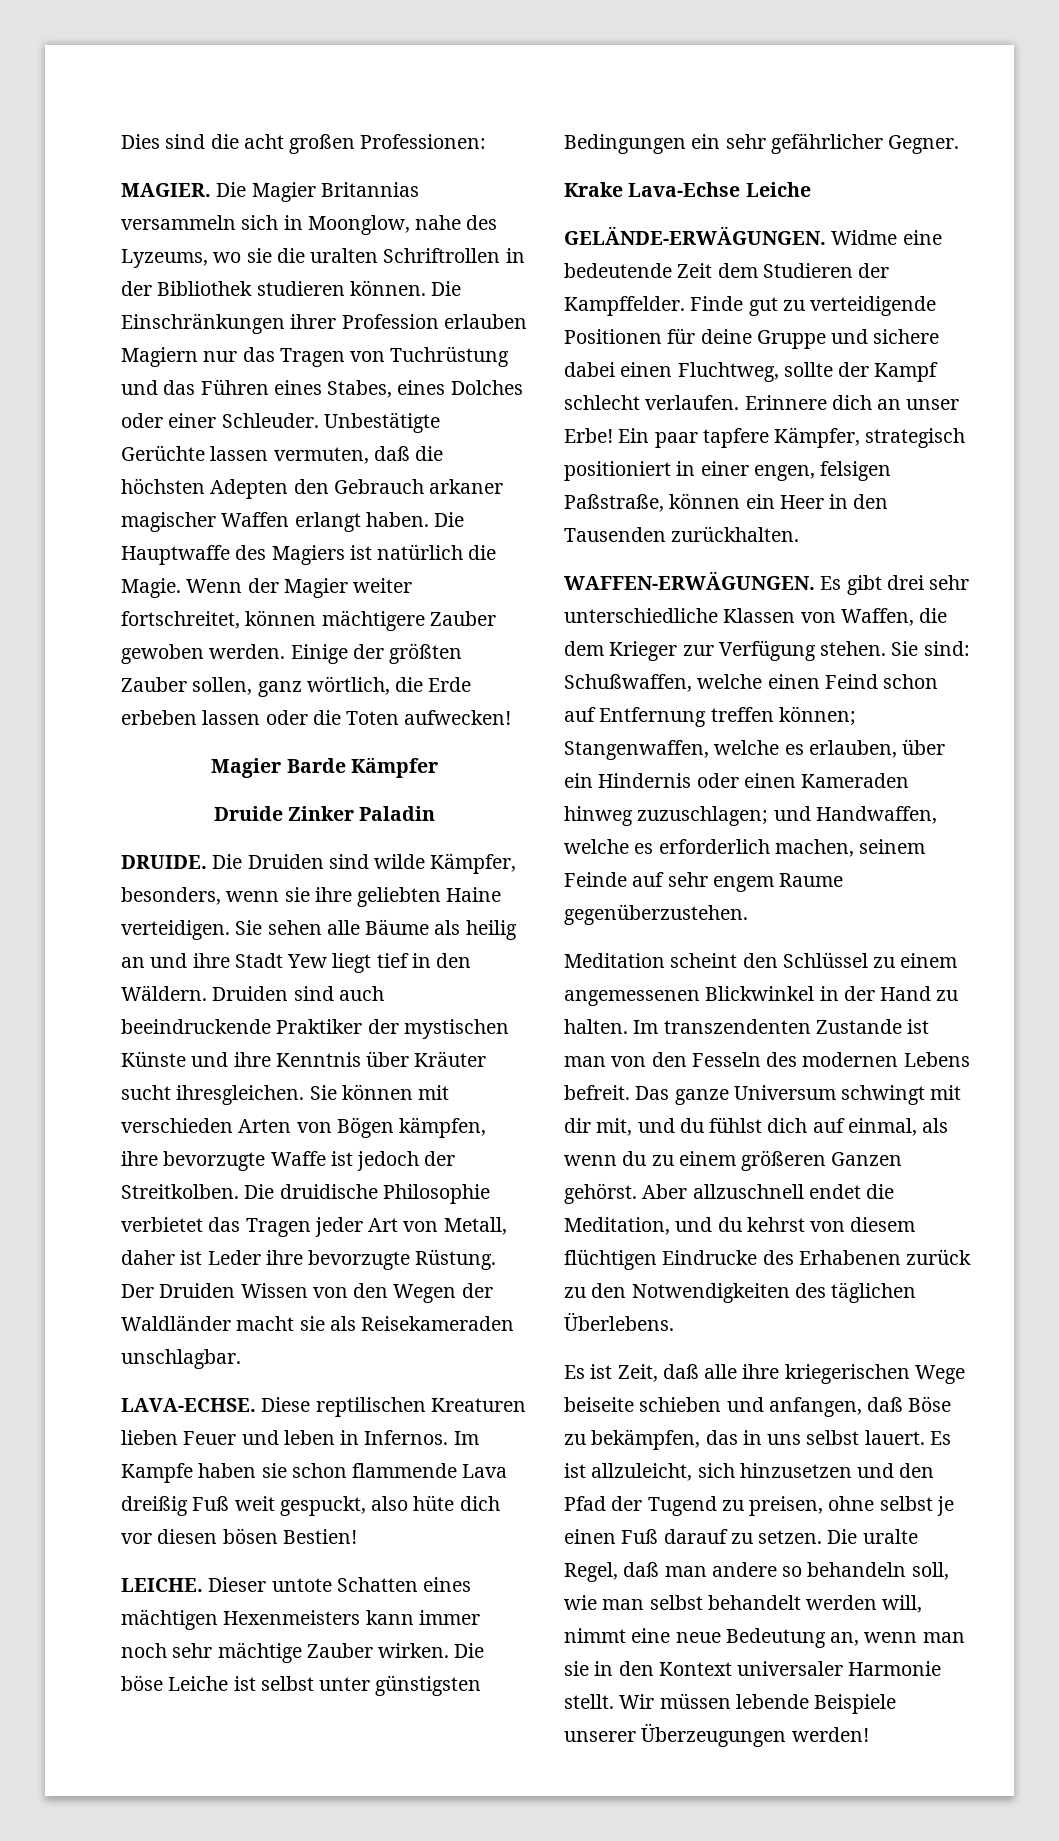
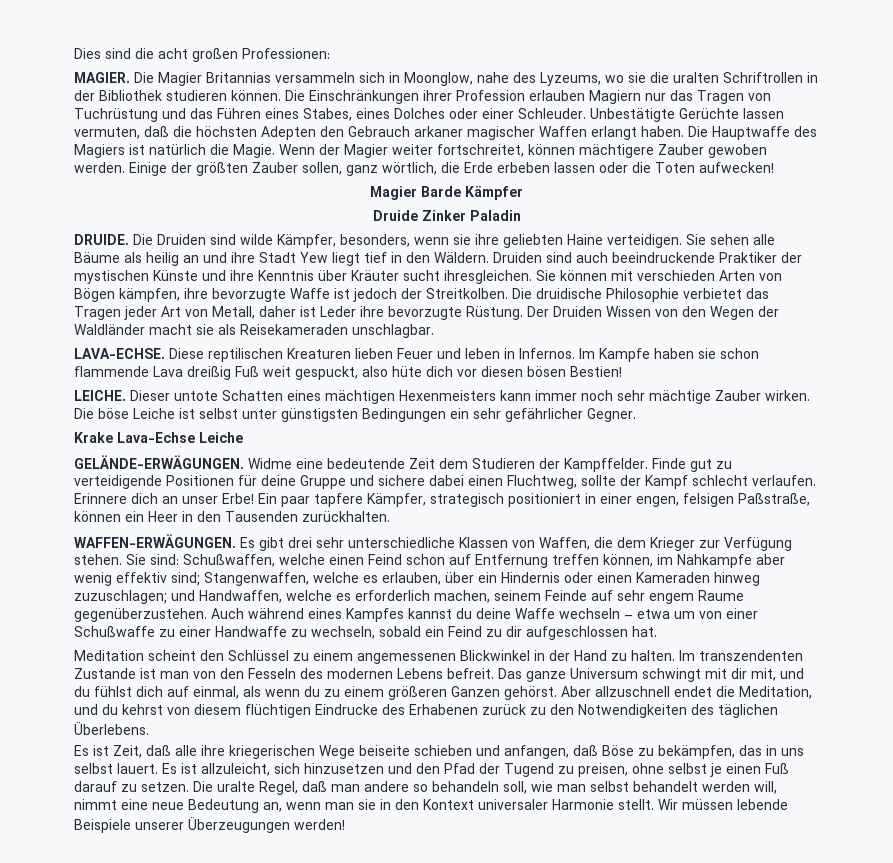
[778,706,856,726] können; -> [603,554,785,568] [74,572,200,586] können, im Nahkampfe aber wenig effektiv sind;
(748, 914) none -> [211,608,758,622] [74,626,657,640] Auch während eines Kampfes kannst du deine Waffe wechseln – etwa um von einer Schußwaffe zu einer Handwaffe zu wechseln, sobald ein Feind zu dir aufgeschlossen hat.

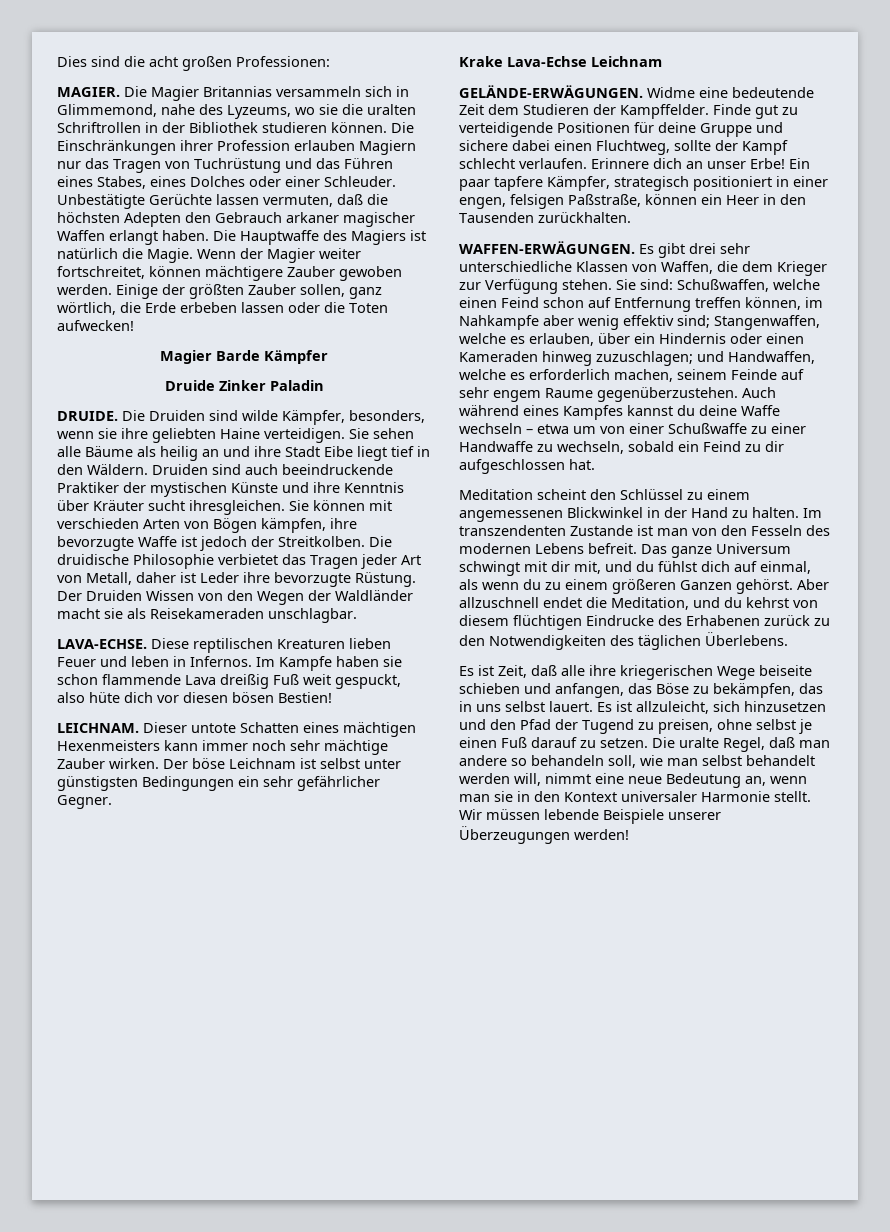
[404,72,473,86] Moonglow, -> [57,104,157,117] Glimmemond,
[300,252,328,263] Yew -> [324,446,353,457] Eibe
[74,390,126,401] LEICHE. -> [57,723,139,733] LEICHNAM.
[74,408,175,419] Die böse Leiche -> [163,758,296,769] Der böse Leichnam
[199,432,243,443] Leiche -> [591,56,662,67] Leichnam
[573,745,598,756] daß -> [628,683,652,694] das

